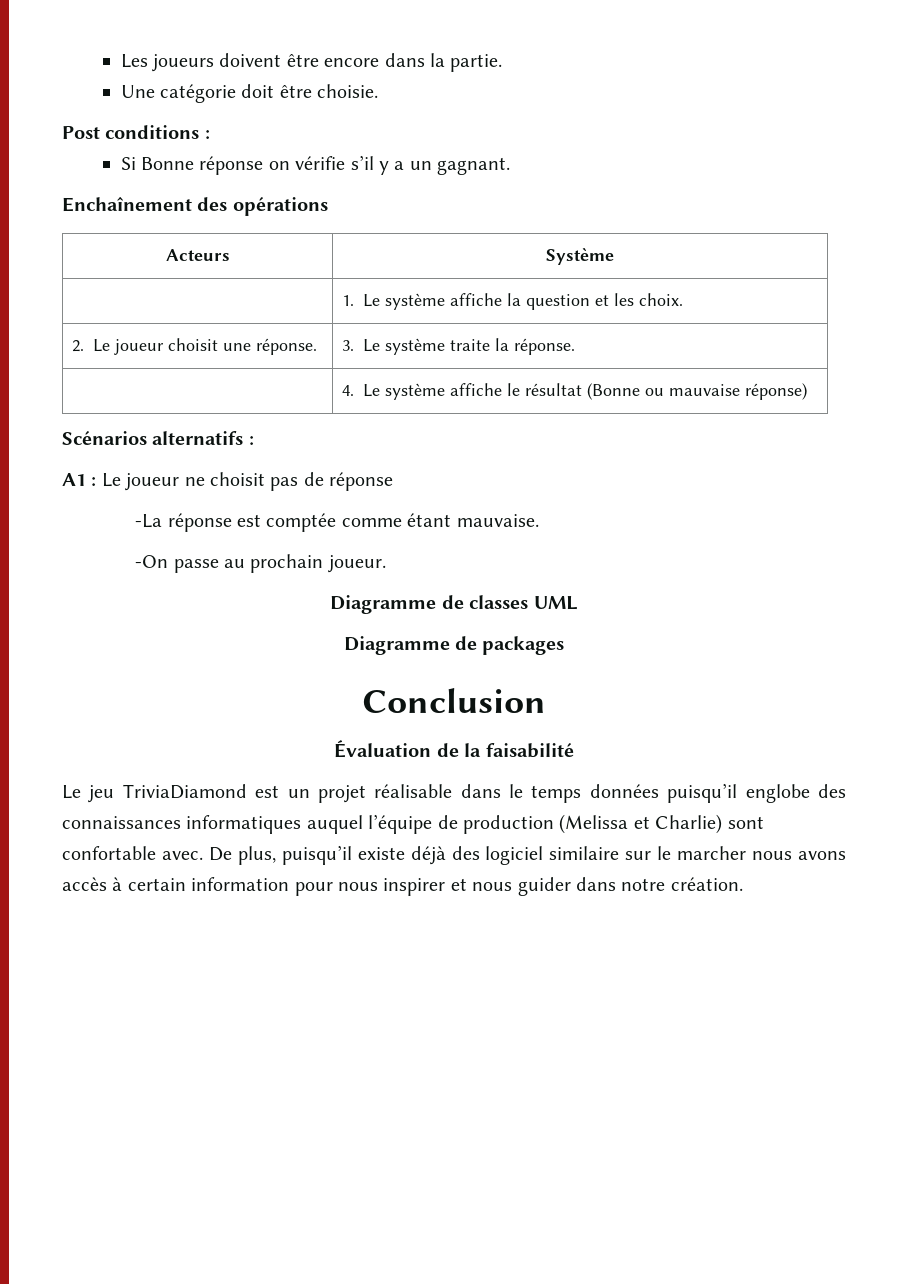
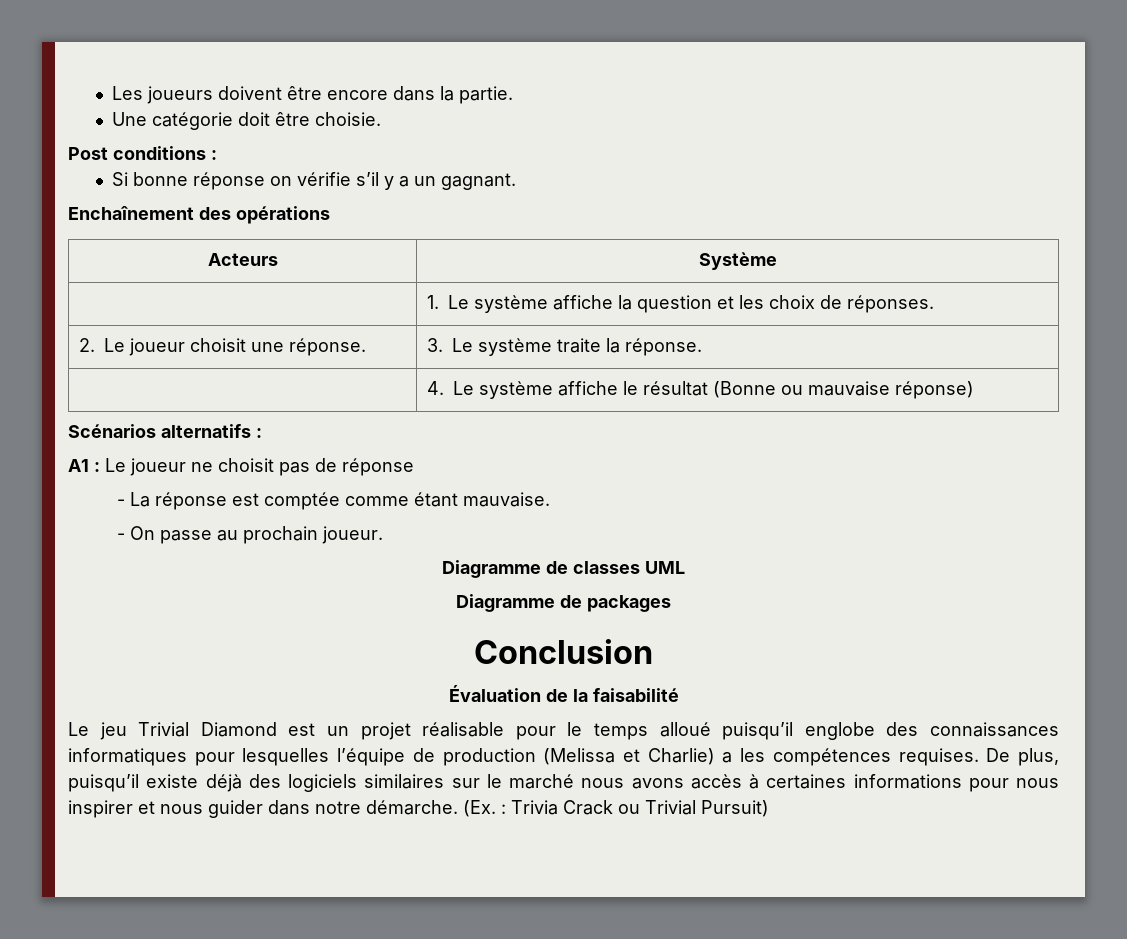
[141,157,195,170] Bonne -> [133,172,189,186] bonne
[638,293,683,306] choix. -> [768,295,934,313] choix de réponses.
[135,514,163,528] -La -> [116,492,150,507] - La
[135,555,169,568] -On -> [116,526,155,540] - On
[122,784,247,799] TriviaDiamond -> [138,722,277,737] Trivial Diamond
[460,784,501,798] dans -> [515,726,556,740] pour
[589,784,659,798] données -> [659,722,711,737] alloué
[306,815,363,834] auquel -> [194,748,330,766] pour lesquelles
[727,816,764,829] [62,846,203,860] sont confortable avec. -> [722,748,979,766] a les compétences requises.
[485,846,620,865] logiciel similaire -> [288,774,445,792] logiciels similaires
[677,846,747,860] marcher -> [509,774,574,789] marché
[127,877,290,891] certain information -> [766,774,962,789] certaines informations
[670,877,743,891] création. -> [366,800,769,817] démarche. (Ex. : Trivia Crack ou Trivial Pursuit)

